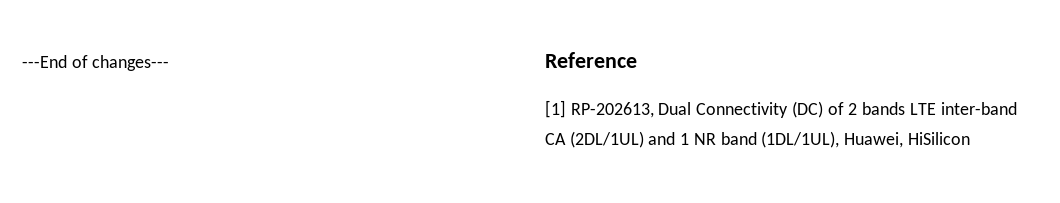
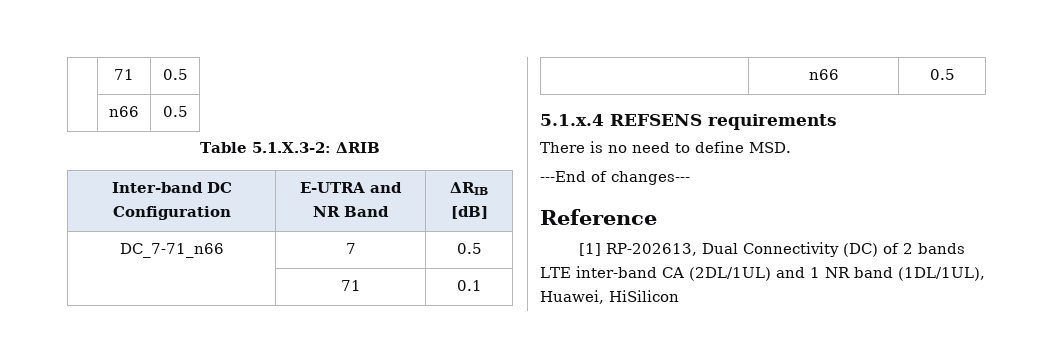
(22, 61) none -> [114,69,134,80] [162,69,188,80] [109,106,139,117] [162,106,188,117] [200,142,380,153] [111,182,232,193] [112,206,231,220] [300,182,402,193] [313,206,389,217] [450,182,488,195] [450,206,488,219] [119,243,224,258] [345,243,356,254] [456,243,482,254] [340,280,361,291] [456,280,482,291] [808,69,839,80] [929,69,955,80] [540,114,837,130] [540,141,791,153] | 71 | 0.5 // | n66 | 0.5 // Table 5.1.X.3-2: ΔRIB // Inter-band DC Configuration | E-UTRA and NR Band | ΔRIB [dB] // DC_7-71_n66 | 7 | 0.5 // | 71 | 0.1 // | n66 | 0.5 // 5.1.x.4 REFSENS requirements // There is no need to define MSD. //

